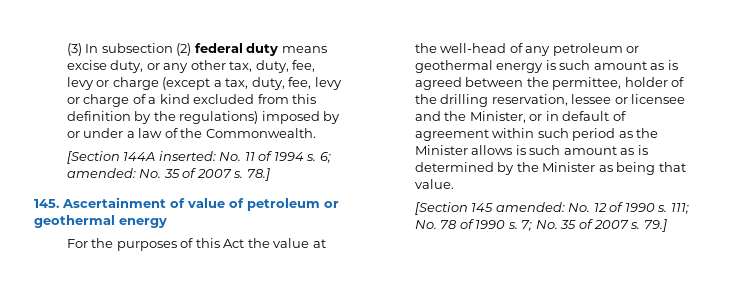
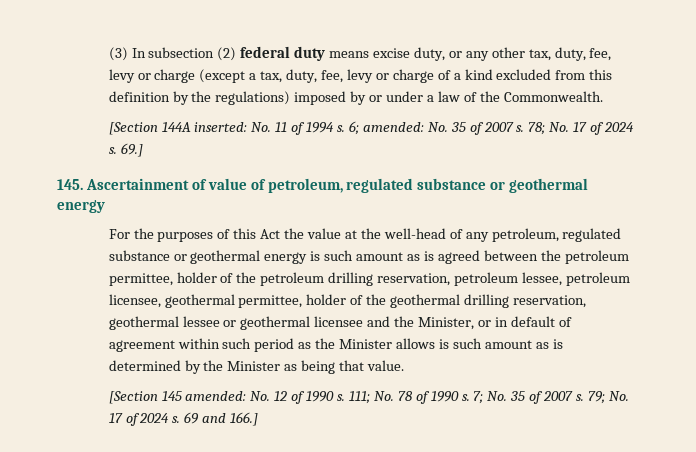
[246,168,270,181] 78.] -> [528,122,635,135] [108,143,143,157] 78; No. 17 of 2024 s. 69.]
[247,198,320,211] petroleum -> [267,178,487,193] petroleum, regulated substance
[552,43,623,56] petroleum -> [491,228,622,242] [108,250,170,261] petroleum, regulated substance
[552,77,685,90] [414,94,568,107] permittee, holder of the drilling reservation, -> [564,250,629,264] [108,272,630,286] [108,294,586,308] [108,316,179,330] petroleum permittee, holder of the petroleum drilling reservation, petroleum lessee, petroleum licensee, geothermal permittee, holder of the geothermal drilling reservation, geothermal
(628, 100) none -> [240,316,311,330] geothermal
[643,219,667,232] 79.] -> [587,391,629,404] [108,412,259,426] 79; No. 17 of 2024 s. 69 and 166.]

